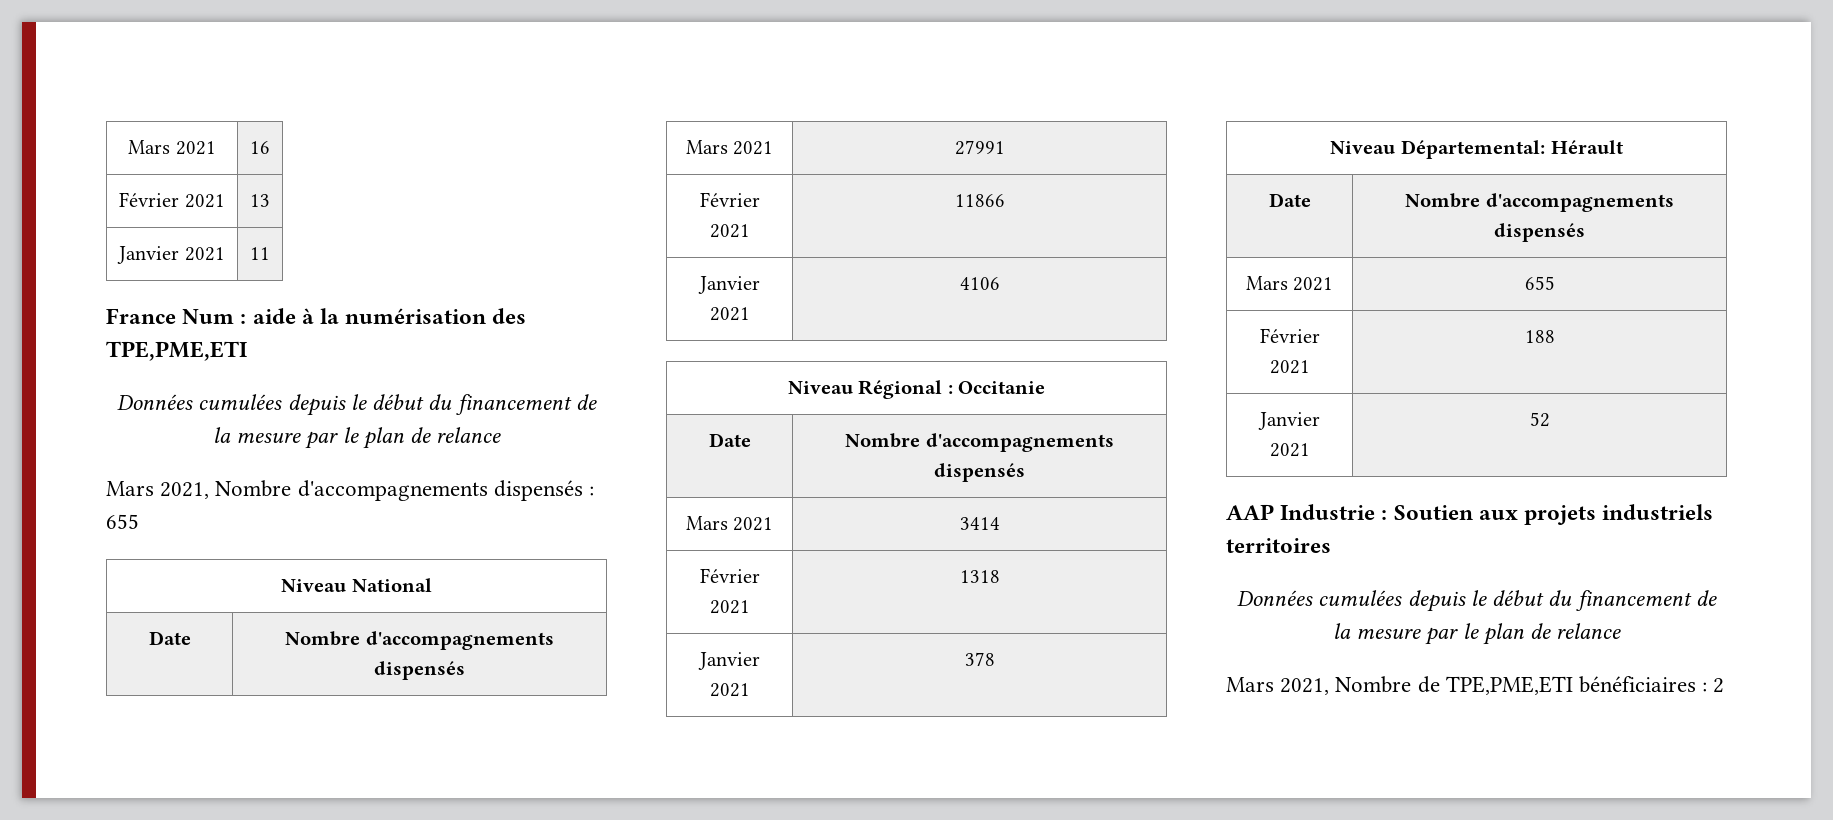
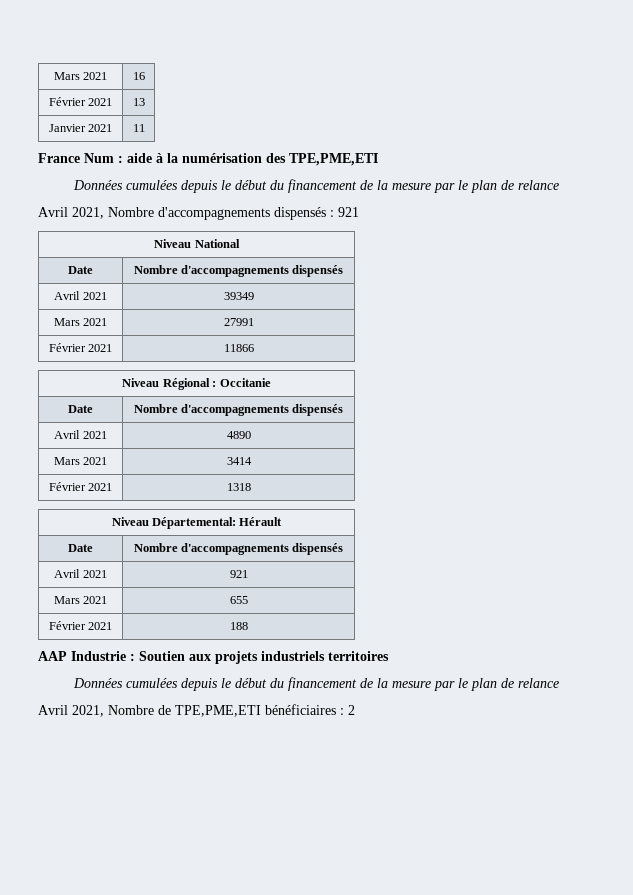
[106,481,154,496] Mars -> [38,207,68,217] Avril
[106,514,139,529] 655 -> [338,207,359,217] 921
(465, 670) none -> [54,291,107,300] [223,292,254,300] // Avril 2021 | 39349
[697,276,760,294] [709,307,750,321] [959,277,1000,290] // Janvier 2021 | 4106 -> (254, 348) none
(1025, 472) none -> [54,430,107,439] [226,431,251,439] // Avril 2021 | 4890
[697,652,760,670] [709,683,750,697] [964,652,995,666] // Janvier 2021 | 378 -> (251, 487) none
(1585, 232) none -> [54,569,107,578] [229,570,248,578] // Avril 2021 | 921
[1257,412,1320,430] [1269,443,1310,457] [1529,412,1550,427] // Janvier 2021 | 52 -> (248, 626) none
[1226,677,1274,692] Mars -> [38,705,68,715] Avril

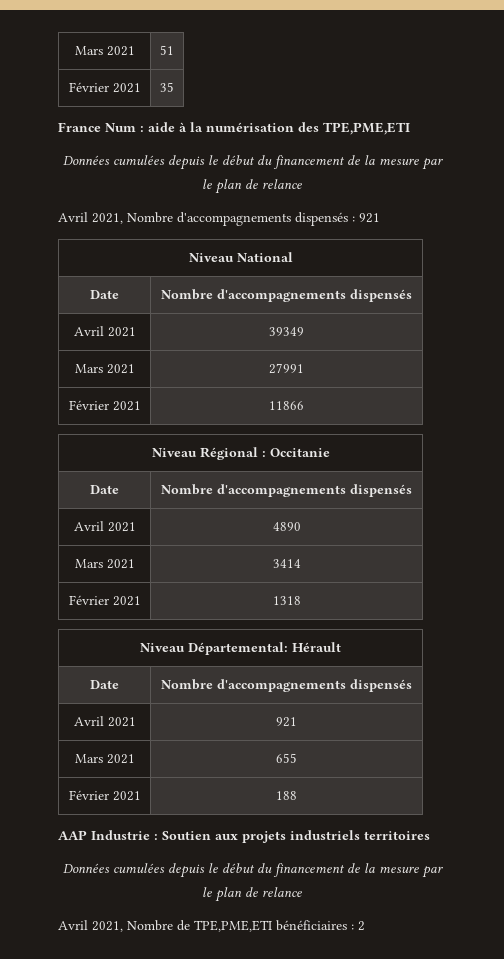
[53,72,108,80] [132,72,145,80] [48,97,113,106] [132,98,145,106] [48,124,113,132] [132,124,145,132] Mars 2021 | 16 // Février 2021 | 13 // Janvier 2021 | 11 -> [74,46,135,56] [160,45,174,55] [68,82,141,93] [160,82,174,92] Mars 2021 | 51 // Février 2021 | 35

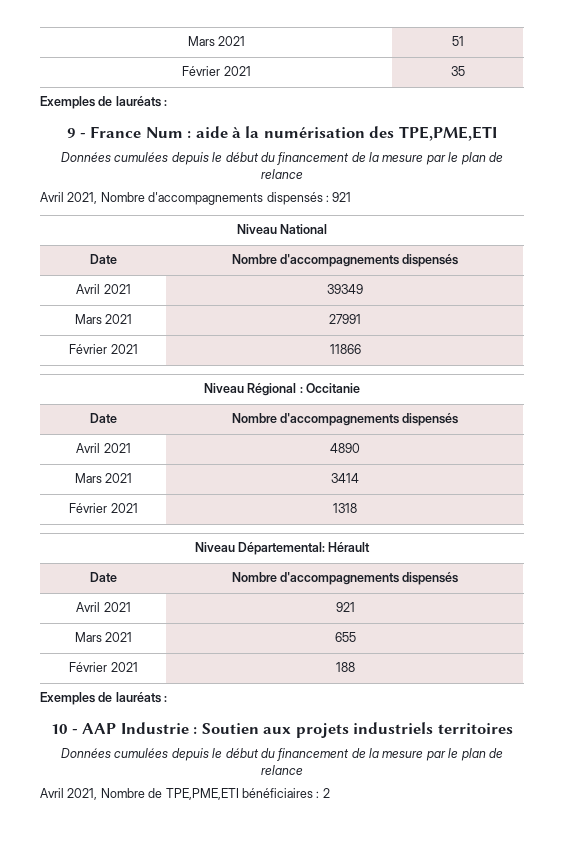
(174, 87) none -> [40,96,168,109] [67,128,86,138] Exemples de lauréats : // 9 -
(297, 795) none -> [40,692,168,705] [51,724,78,734] Exemples de lauréats : // 10 -

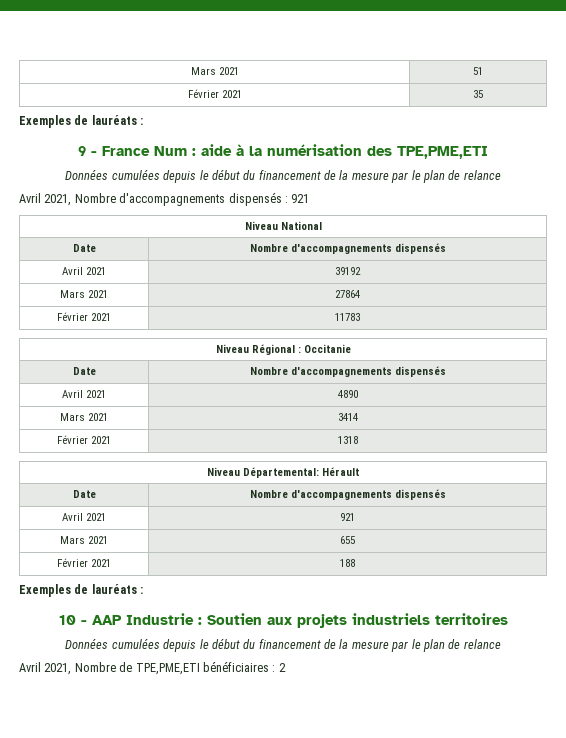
[327,284,363,294] [74,314,133,324] [329,314,361,324] [69,344,138,354] [329,344,361,354] 39349 // Mars 2021 | 27991 // Février 2021 | 11866 -> [335,267,361,275] [60,290,108,298] [335,290,360,298] [57,312,112,321] [335,313,360,321] 39192 // Mars 2021 | 27864 // Février 2021 | 11783

